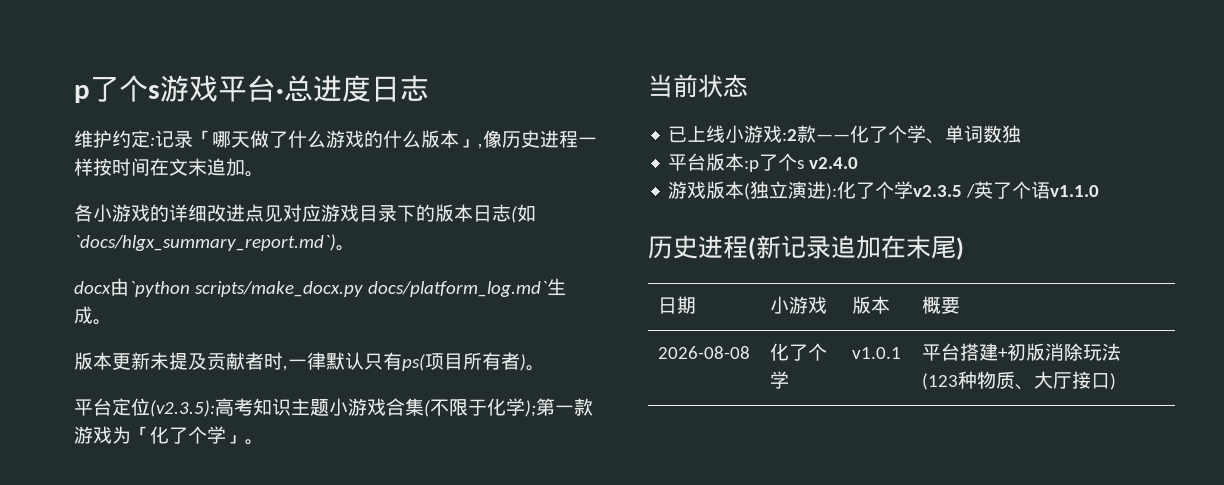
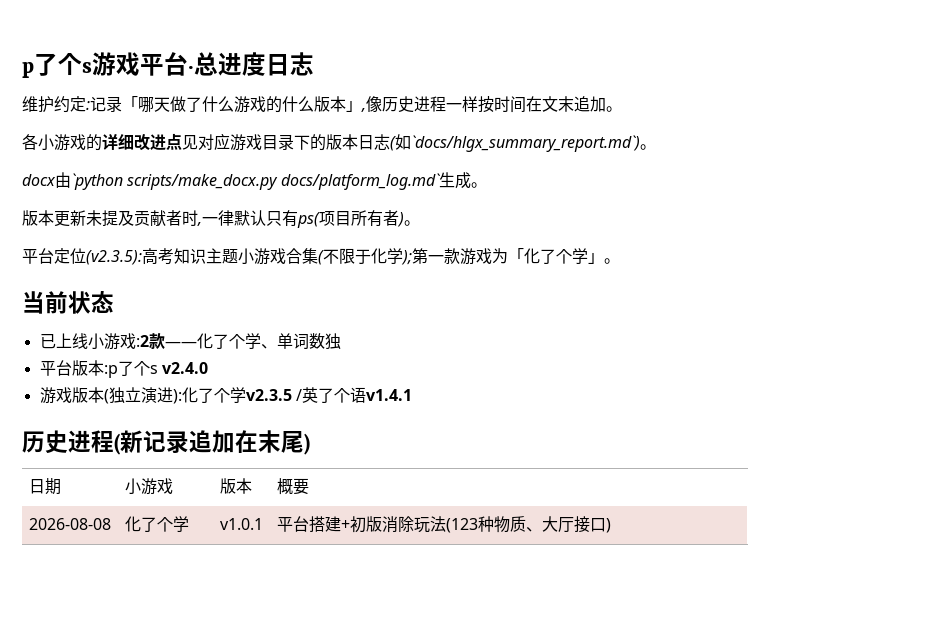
[1050,185,1100,197] v1.1.0 -> [365,389,412,401] v1.4.1

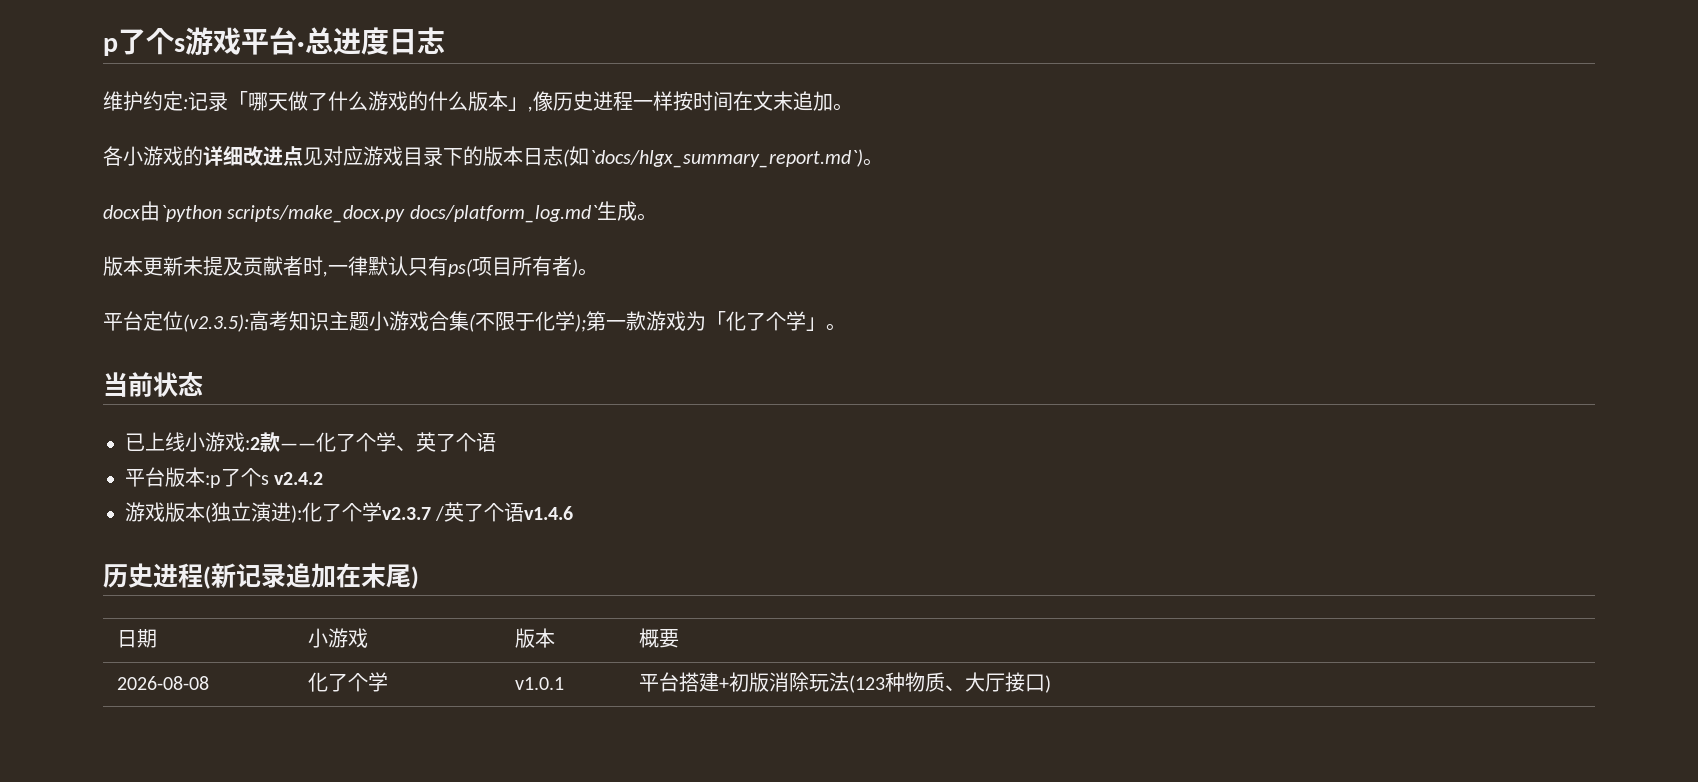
[276,333,341,350] 单词数独 -> [416,432,496,452] 英了个语
[161,362,208,374] v2.4.0 -> [274,472,324,485] v2.4.2
[245,389,292,401] v2.3.5 -> [382,507,431,520] v2.3.7
[365,389,412,401] v1.4.1 -> [524,506,574,520] v1.4.6

